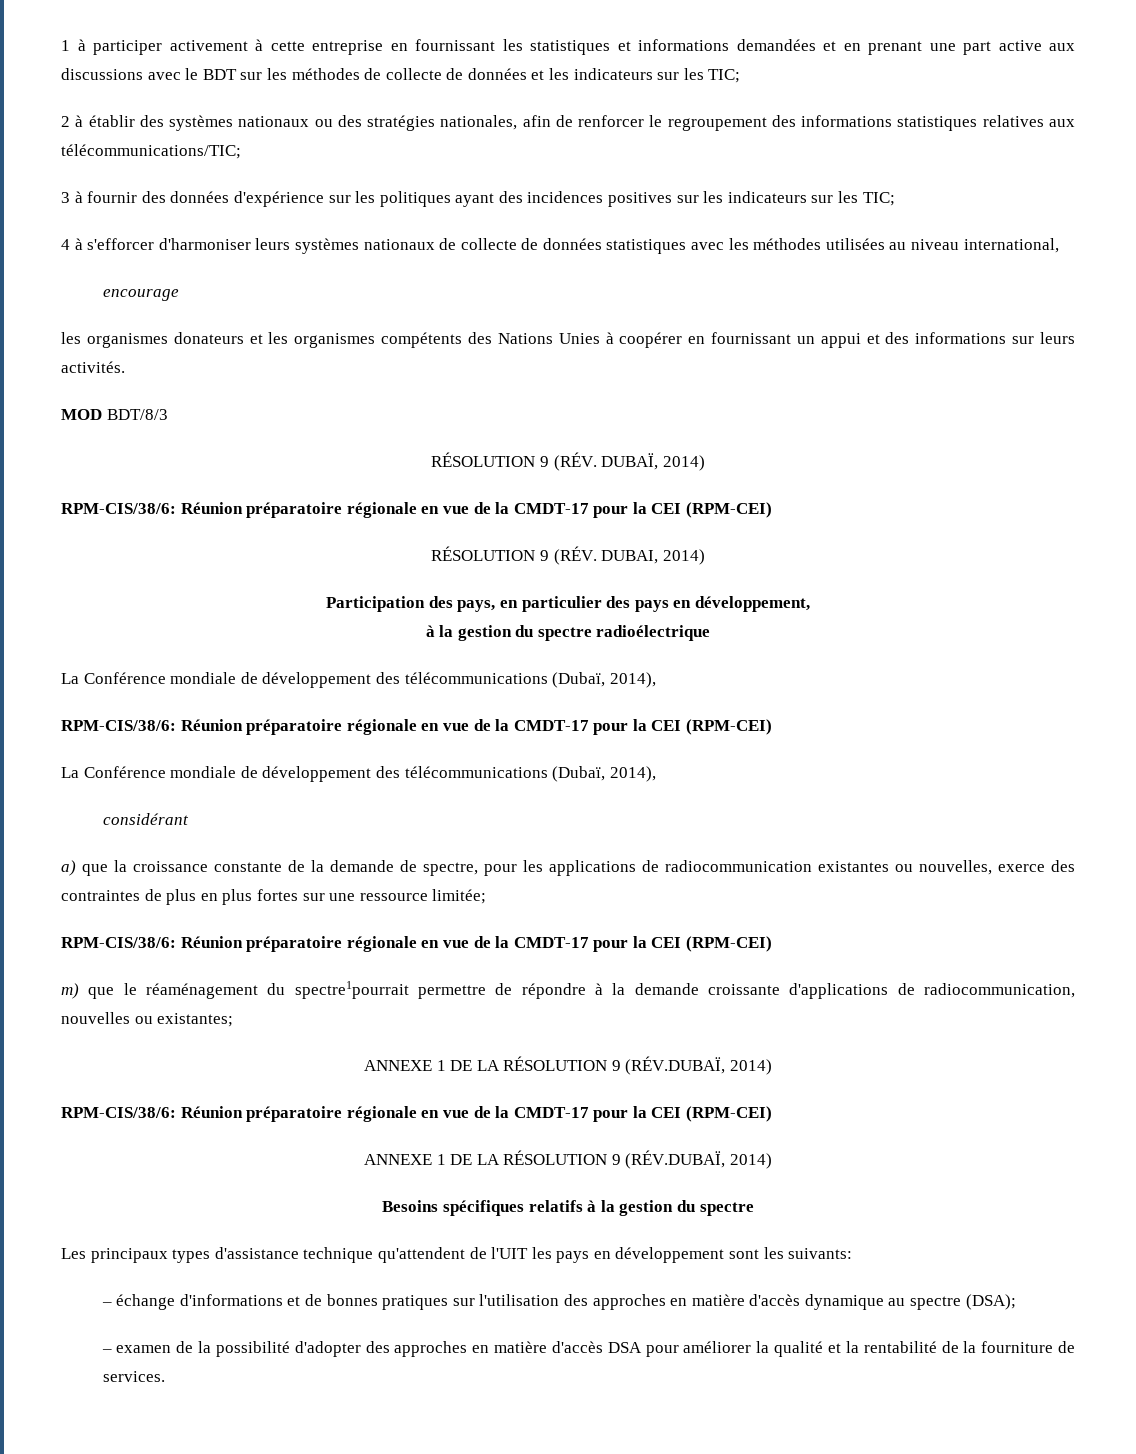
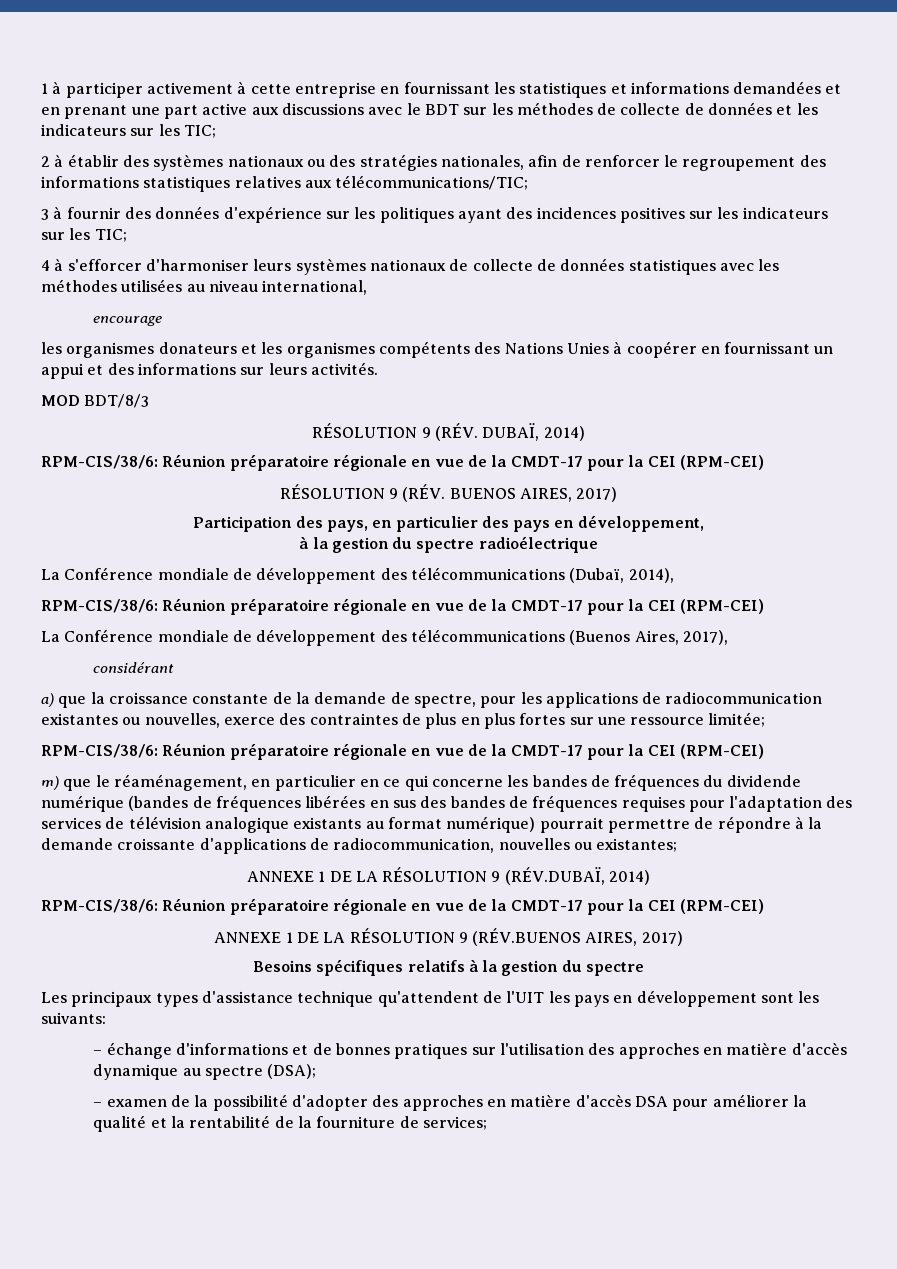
[601,549,705,565] DUBAI, 2014) -> [449,487,618,502] BUENOS AIRES, 2017)
[552,766,656,782] (Dubaï, 2014), -> [569,630,728,645] (Buenos Aires, 2017),
[146,981,409,999] réaménagement du spectre1pourrait -> [113,774,801,791] [41,795,853,812] [41,816,604,833] réaménagement, en particulier en ce qui concerne les bandes de fréquences du dividende numérique (bandes de fréquences libérées en sus des bandes de fréquences requises pour l'adaptation des services de télévision analogique existants au format numérique) pourrait
[625,1150,773,1169] (RÉV.DUBAÏ, 2014) -> [472,928,683,946] (RÉV.BUENOS AIRES, 2017)
[102,1371,165,1382] services. -> [423,1116,488,1130] services;

